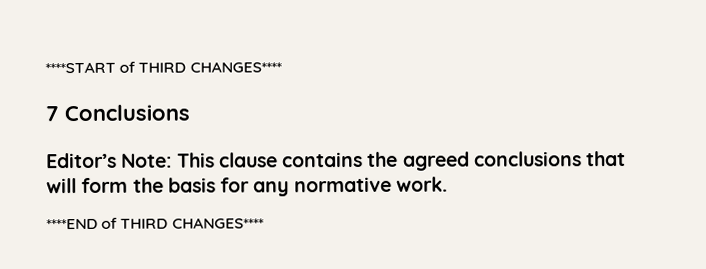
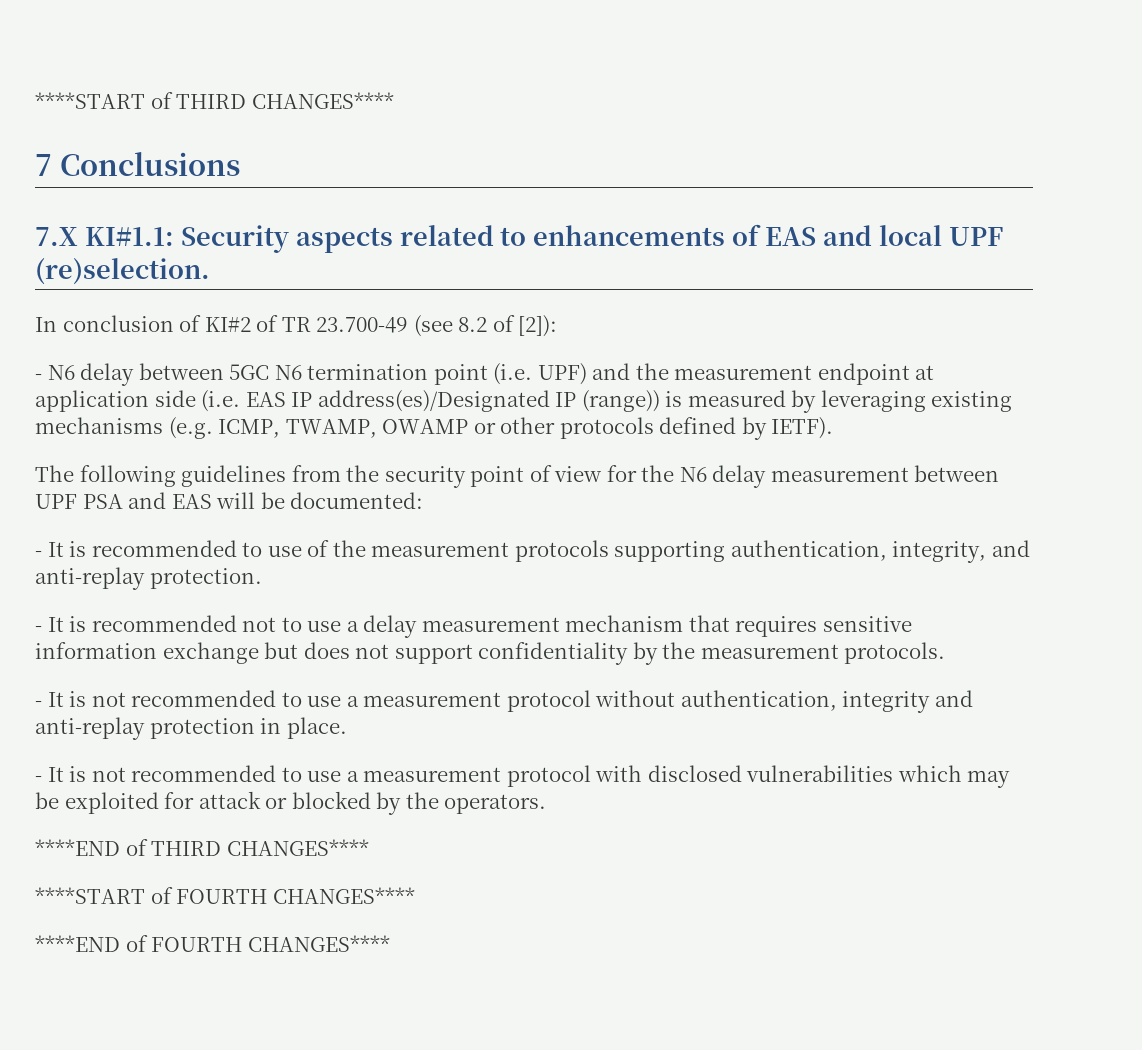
[46,150,627,171] [46,176,448,197] [46,217,169,230] Editor’s Note: This clause contains the agreed conclusions that will form the basis for any normative work. // ****END of THIRD -> [35,224,1004,253] [35,258,210,285] [35,315,558,337] [35,363,935,386] [35,390,1013,413] [35,417,834,440] [35,465,1000,488] [35,492,424,509] [35,540,1030,563] [35,567,262,590] [35,615,912,638] [35,642,946,665] [35,690,973,713] [35,717,347,740] [35,765,1011,788] [35,791,547,815] [35,839,369,856] [35,887,415,904] [35,935,243,952] 7.X KI#1.1: Security aspects related to enhancements of EAS and local UPF (re)selection. // In conclusion of KI#2 of TR 23.700-49 (see 8.2 of [2]): // - N6 delay between 5GC N6 termination point (i.e. UPF) and the measurement endpoint at application side (i.e. EAS IP address(es)/Designated IP (range)) is measured by leveraging existing mechanisms (e.g. ICMP, TWAMP, OWAMP or other protocols defined by IETF). // The following guidelines from the security point of view for the N6 delay measurement between UPF PSA and EAS will be documented: // - It is recommended to use of the measurement protocols supporting authentication, integrity, and anti-replay protection. // - It is recommended not to use a delay measurement mechanism that requires sensitive information exchange but does not support confidentiality by the measurement protocols. // - It is not recommended to use a measurement protocol without authentication, integrity and anti-replay protection in place. // - It is not recommended to use a measurement protocol with disclosed vulnerabilities which may be exploited for attack or blocked by the operators. // ****END of THIRD CHANGES**** // ****START of FOURTH CHANGES**** // ****END of FOURTH

